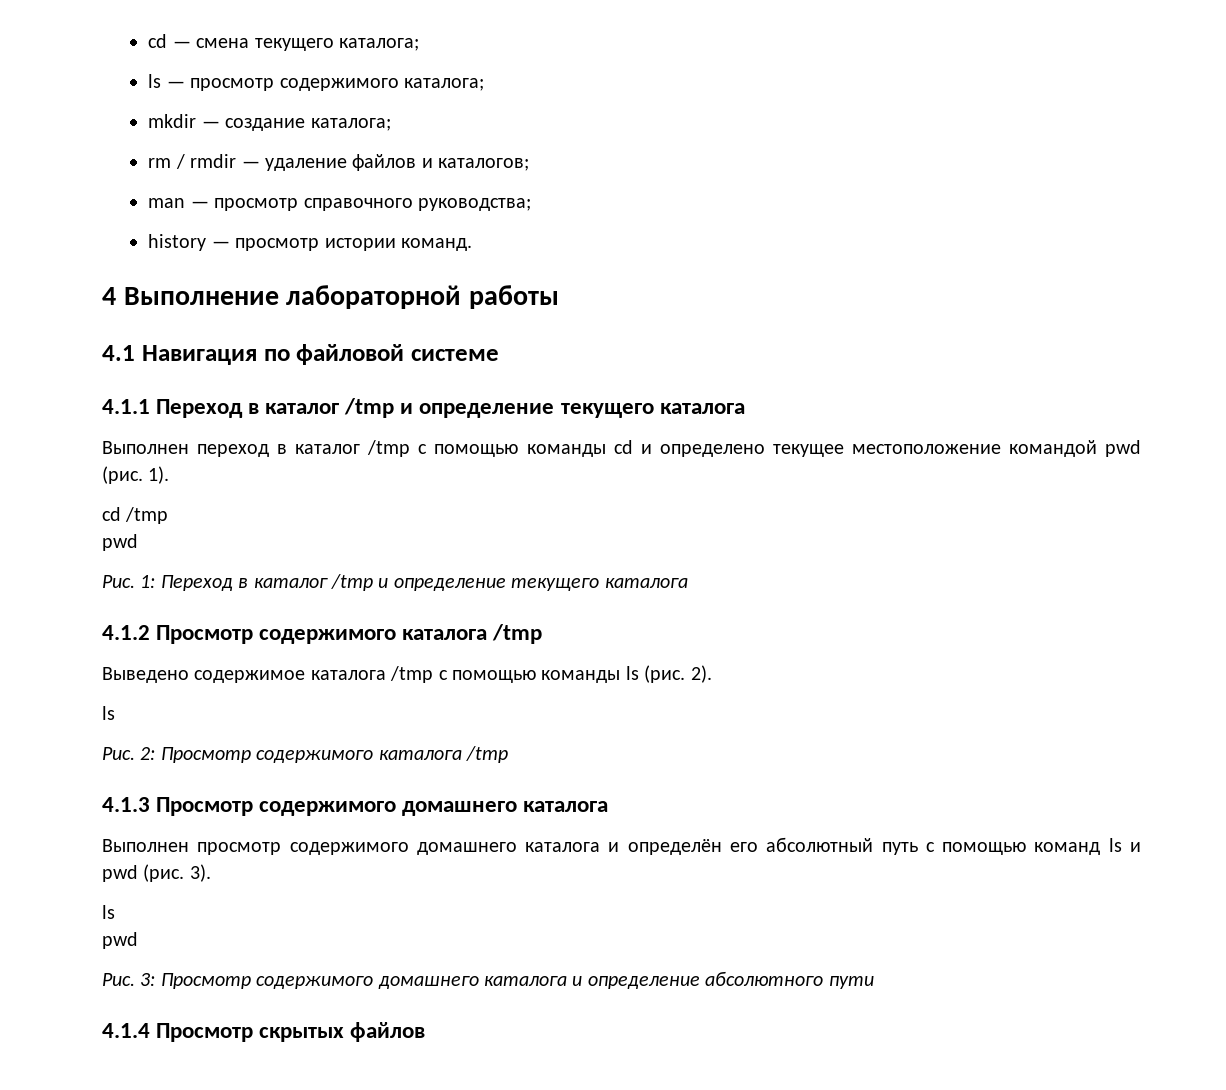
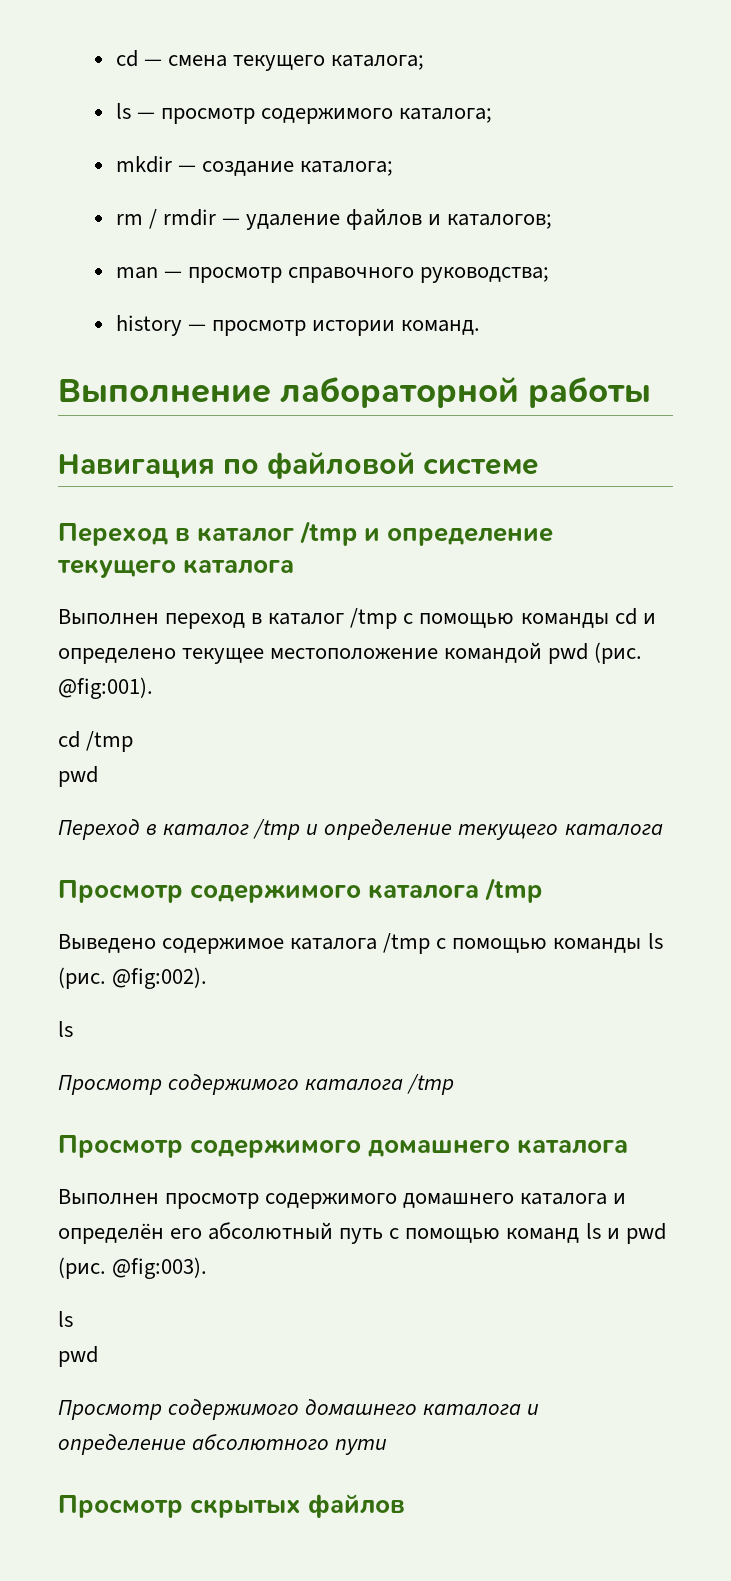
[102,287,116,305] 4 -> (481, 327) none
[102,345,135,361] 4.1 -> (652, 392) none
[102,399,150,414] 4.1.1 -> (539, 467) none
[148,466,170,484] 1). -> [58,677,153,699] @fig:001).
[102,574,688,591] [102,625,150,640] Рис. 1: Переход в каталог /tmp и определение текущего каталога // 4.1.2 -> [58,819,663,840] Переход в каталог /tmp и определение текущего каталога //
[690,665,712,683] [102,706,115,720] [102,746,508,763] [102,797,150,812] 2). // ls // Рис. 2: Просмотр содержимого каталога /tmp // 4.1.3 -> [112,967,208,989] [58,1021,73,1037] [58,1074,455,1095] @fig:002). // ls // Просмотр содержимого каталога /tmp //
[189,864,211,882] 3). -> [112,1257,208,1279] @fig:003).
[102,973,156,986] Рис. 3: -> (98, 1356) none
[102,1023,150,1038] 4.1.4 -> (388, 1447) none

